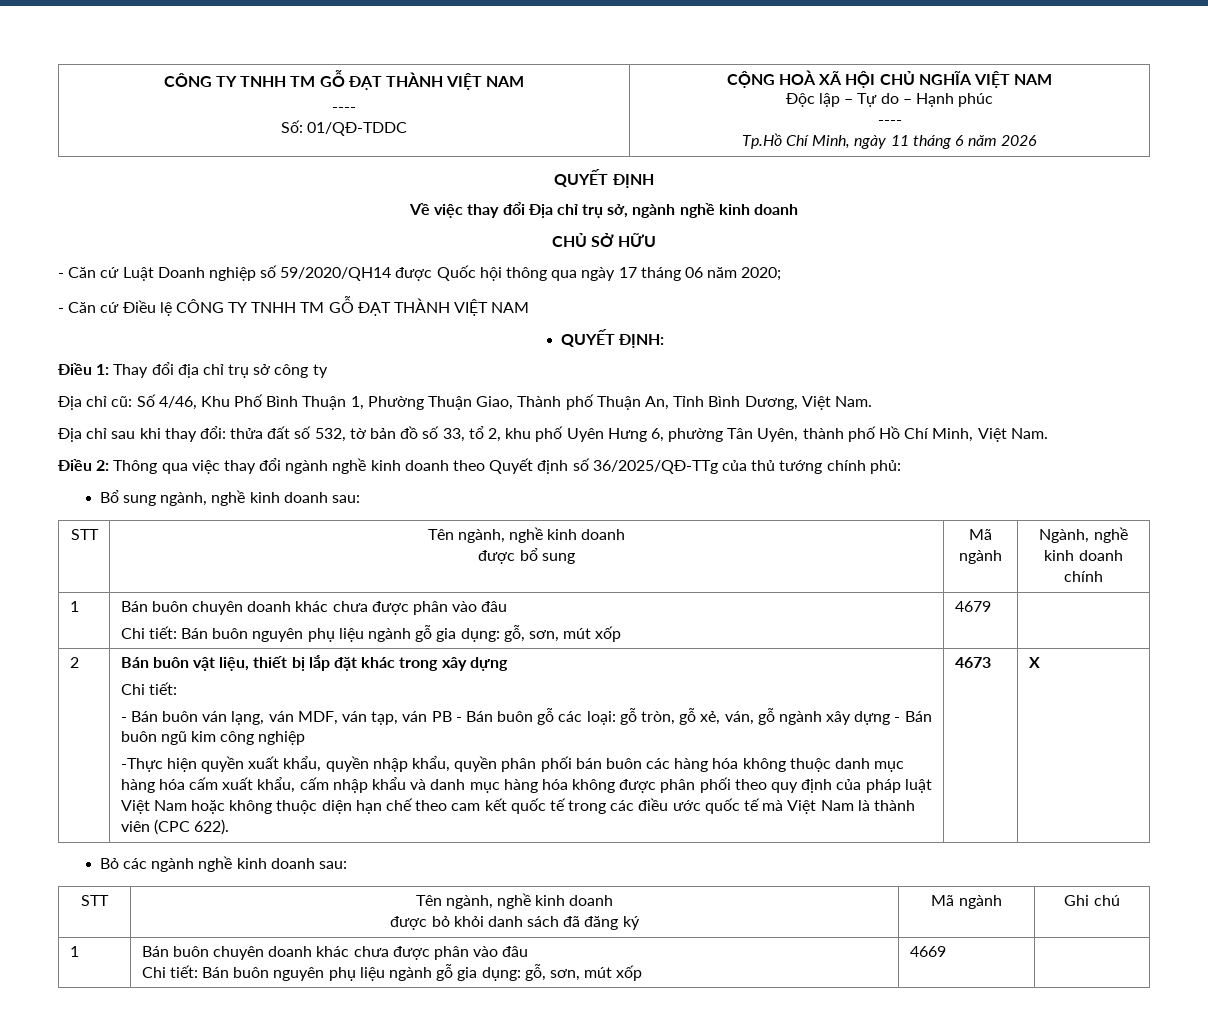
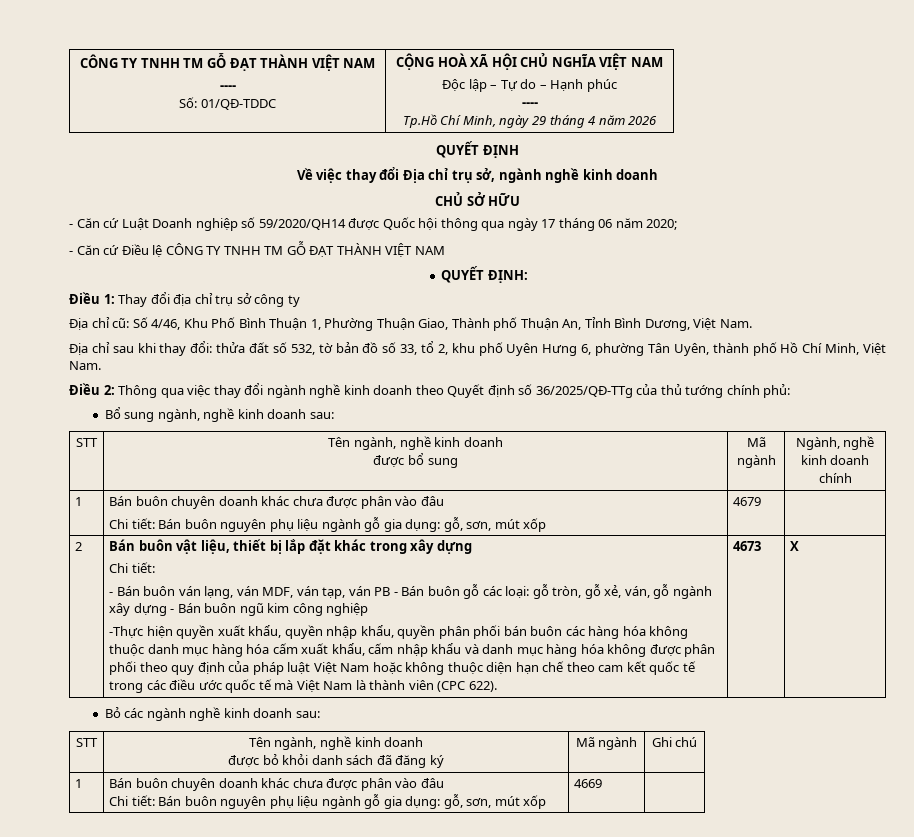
[890,135,964,149] 11 tháng 6 -> [532,115,596,128] 29 tháng 4

